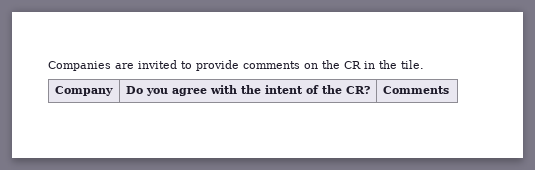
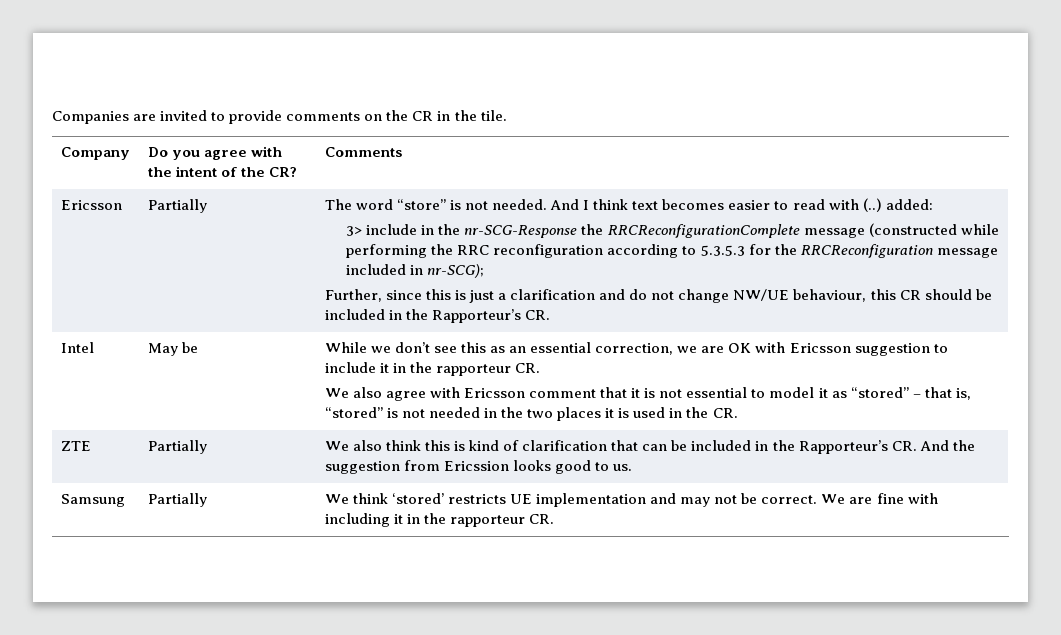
(449, 90) none -> [60,200,122,210] [147,199,207,213] [324,198,933,212] [346,223,999,238] [346,244,998,258] [346,264,485,278] [324,289,992,303] [324,309,551,323] [60,342,94,353] [147,342,198,356] [324,342,948,356] [324,362,541,376] [324,387,971,401] [324,407,738,421] [60,441,91,451] [147,440,207,454] [324,440,975,454] [324,460,633,474] [60,494,125,507] [147,493,207,507] [324,493,938,507] [324,513,555,527] // Ericsson | Partially | The word “store” is not needed. And I think text becomes easier to read with (..) added: // 3> include in the nr-SCG-Response the RRCReconfigurationComplete message (constructed while performing the RRC reconfiguration according to 5.3.5.3 for the RRCReconfiguration message included in nr-SCG); // Further, since this is just a clarification and do not change NW/UE behaviour, this CR should be included in the Rapporteur’s CR. // Intel | May be | While we don’t see this as an essential correction, we are OK with Ericsson suggestion to include it in the rapporteur CR. // We also agree with Ericsson comment that it is not essential to model it as “stored” – that is, “stored” is not needed in the two places it is used in the CR. // ZTE | Partially | We also think this is kind of clarification that can be included in the Rapporteur’s CR. And the suggestion from Ericssion looks good to us. // Samsung | Partially | We think ‘stored’ restricts UE implementation and may not be correct. We are fine with including it in the rapporteur CR.

